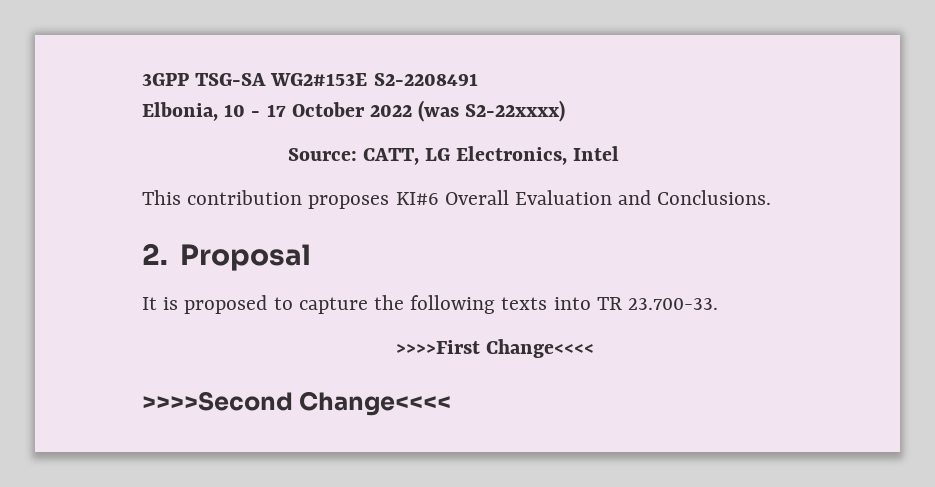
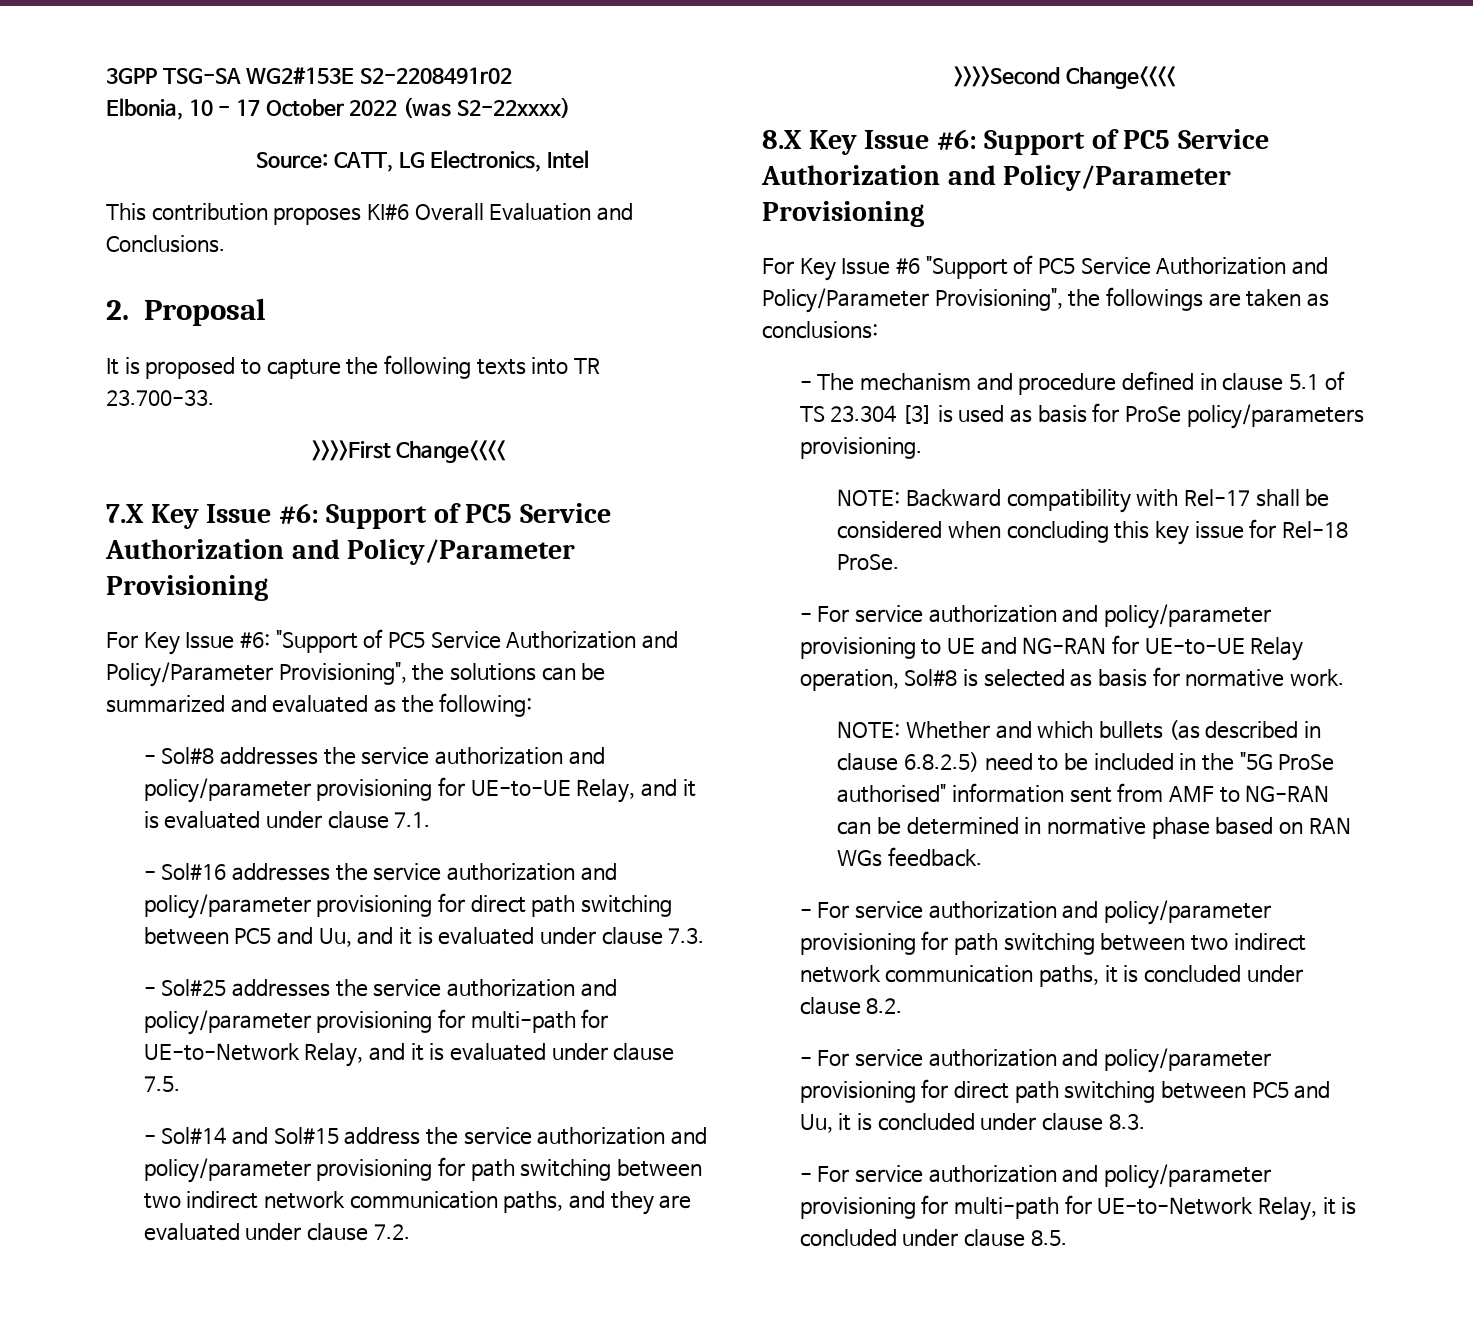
[373,73,478,86] S2-2208491 -> [360,67,513,84] S2-2208491r02
[142,391,452,416] >>>>Second Change<<<< -> [106,503,611,529] [105,539,576,565] [106,575,268,601] [106,629,679,655] [106,662,606,687] [106,693,533,717] [143,747,605,765] [143,777,696,803] [143,811,431,829] [143,863,617,881] [143,893,672,919] [143,927,705,947] [143,979,617,997] [143,1009,609,1035] [143,1043,675,1067] [143,1076,180,1092] [143,1127,707,1145] [143,1157,702,1183] [143,1191,692,1215] [143,1223,410,1241] [954,66,1176,89] [762,129,1269,155] [761,165,1232,191] [762,201,924,227] [762,255,1329,281] [762,287,1329,313] [762,321,878,339] [799,371,1345,395] [799,403,1364,429] [799,437,922,459] [837,489,1330,513] [837,519,1348,545] [837,554,900,571] [799,604,1271,629] [799,635,1304,661] [799,667,1344,691] [837,720,1321,740] [837,752,1335,772] [837,783,1330,803] [837,817,1351,839] [837,847,982,867] [799,900,1271,925] [799,931,1306,955] [799,965,1303,987] [799,997,903,1015] [799,1048,1271,1073] [799,1079,1331,1103] [799,1113,1145,1133] [799,1164,1271,1189] [799,1195,1357,1221] [799,1229,1067,1247] 7.X Key Issue #6: Support of PC5 Service Authorization and Policy/Parameter Provisioning // For Key Issue #6: "Support of PC5 Service Authorization and Policy/Parameter Provisioning", the solutions can be summarized and evaluated as the following: // - Sol#8 addresses the service authorization and policy/parameter provisioning for UE-to-UE Relay, and it is evaluated under clause 7.1. // - Sol#16 addresses the service authorization and policy/parameter provisioning for direct path switching between PC5 and Uu, and it is evaluated under clause 7.3. // - Sol#25 addresses the service authorization and policy/parameter provisioning for multi-path for UE-to-Network Relay, and it is evaluated under clause 7.5. // - Sol#14 and Sol#15 address the service authorization and policy/parameter provisioning for path switching between two indirect network communication paths, and they are evaluated under clause 7.2. // >>>>Second Change<<<< // 8.X Key Issue #6: Support of PC5 Service Authorization and Policy/Parameter Provisioning // For Key Issue #6 "Support of PC5 Service Authorization and Policy/Parameter Provisioning", the followings are taken as conclusions: // - The mechanism and procedure defined in clause 5.1 of TS 23.304 [3] is used as basis for ProSe policy/parameters provisioning. // NOTE: Backward compatibility with Rel-17 shall be considered when concluding this key issue for Rel-18 ProSe. // - For service authorization and policy/parameter provisioning to UE and NG-RAN for UE-to-UE Relay operation, Sol#8 is selected as basis for normative work. // NOTE: Whether and which bullets (as described in clause 6.8.2.5) need to be included in the "5G ProSe authorised" information sent from AMF to NG-RAN can be determined in normative phase based on RAN WGs feedback. // - For service authorization and policy/parameter provisioning for path switching between two indirect network communication paths, it is concluded under clause 8.2. // - For service authorization and policy/parameter provisioning for direct path switching between PC5 and Uu, it is concluded under clause 8.3. // - For service authorization and policy/parameter provisioning for multi-path for UE-to-Network Relay, it is concluded under clause 8.5.

